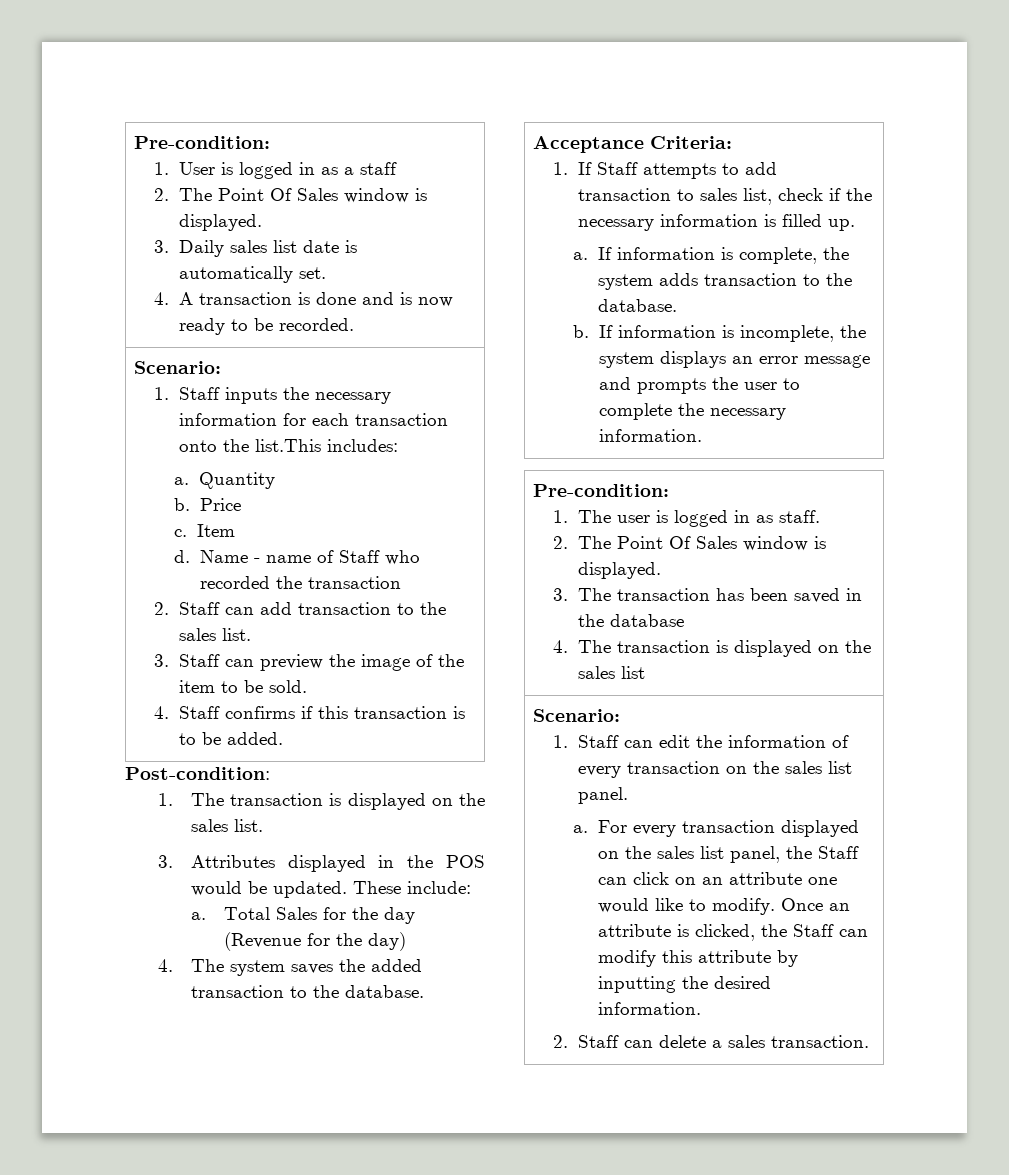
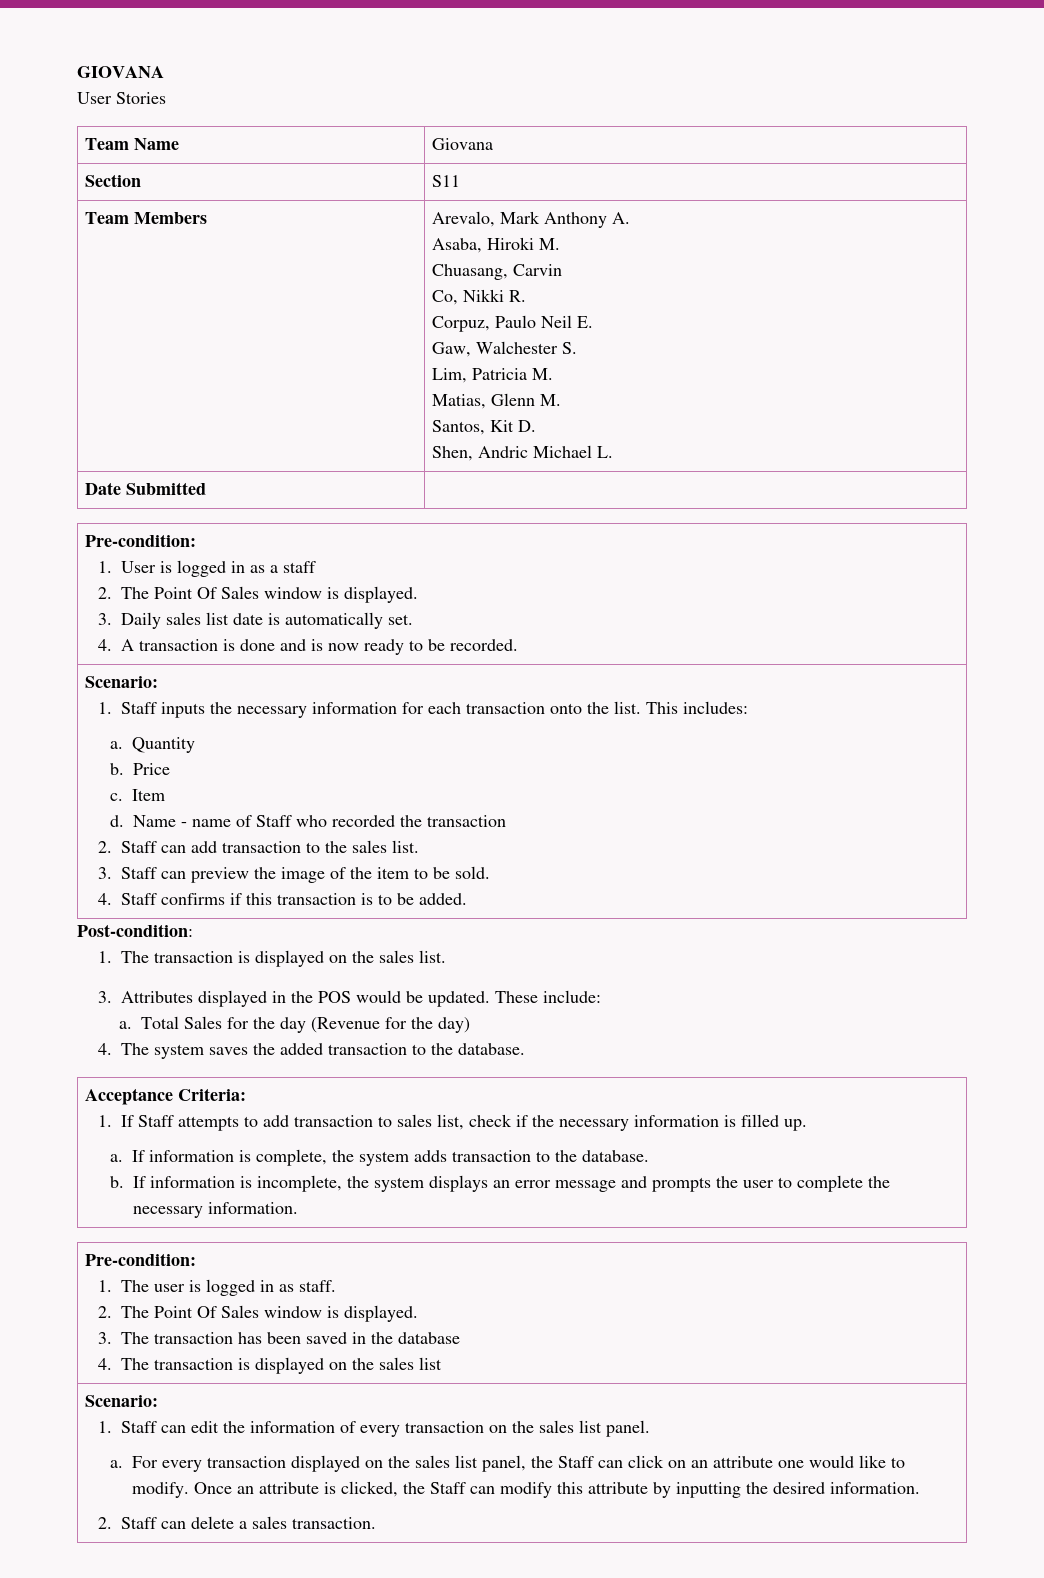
(134, 142) none -> [77,66,164,78] [77,92,166,104] [84,138,179,150] [431,138,493,150] [84,174,141,187] [431,175,460,187] [84,212,207,224] [431,211,630,228] [431,237,560,253] [431,264,562,280] [431,289,526,305] [431,315,593,332] [431,341,577,357] [431,368,553,383] [431,393,561,409] [431,420,536,435] [431,445,613,461] [84,482,206,495] GIOVANA // User Stories // Team Name | Giovana // Section | S11 // Team Members | Arevalo, Mark Anthony A. // Asaba, Hiroki M. // Chuasang, Carvin // Co, Nikki R. // Corpuz, Paulo Neil E. // Gaw, Walchester S. // Lim, Patricia M. // Matias, Glenn M. // Santos, Kit D. // Shen, Andric Michael L. // Date Submitted | //
[254,439,321,452] list.This -> [613,701,678,714] list. This

